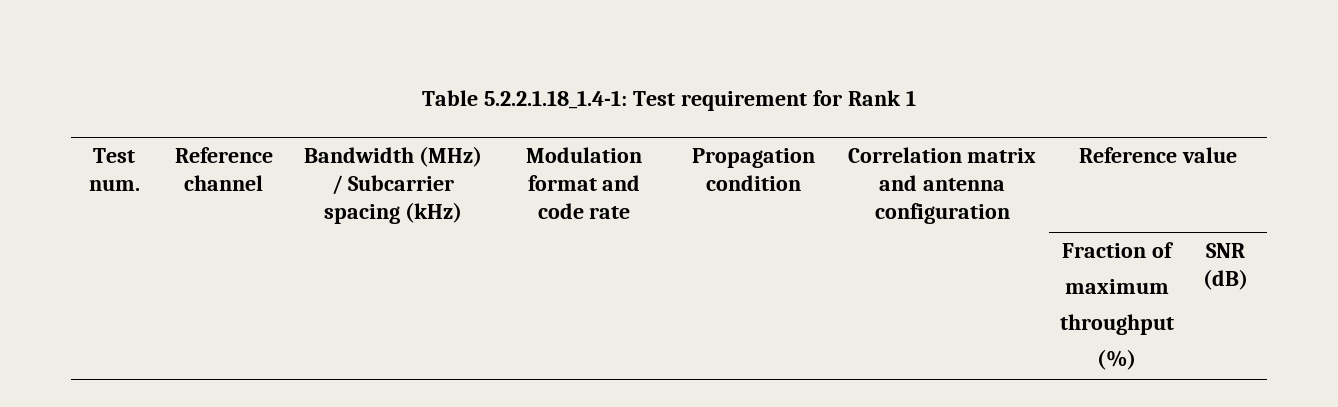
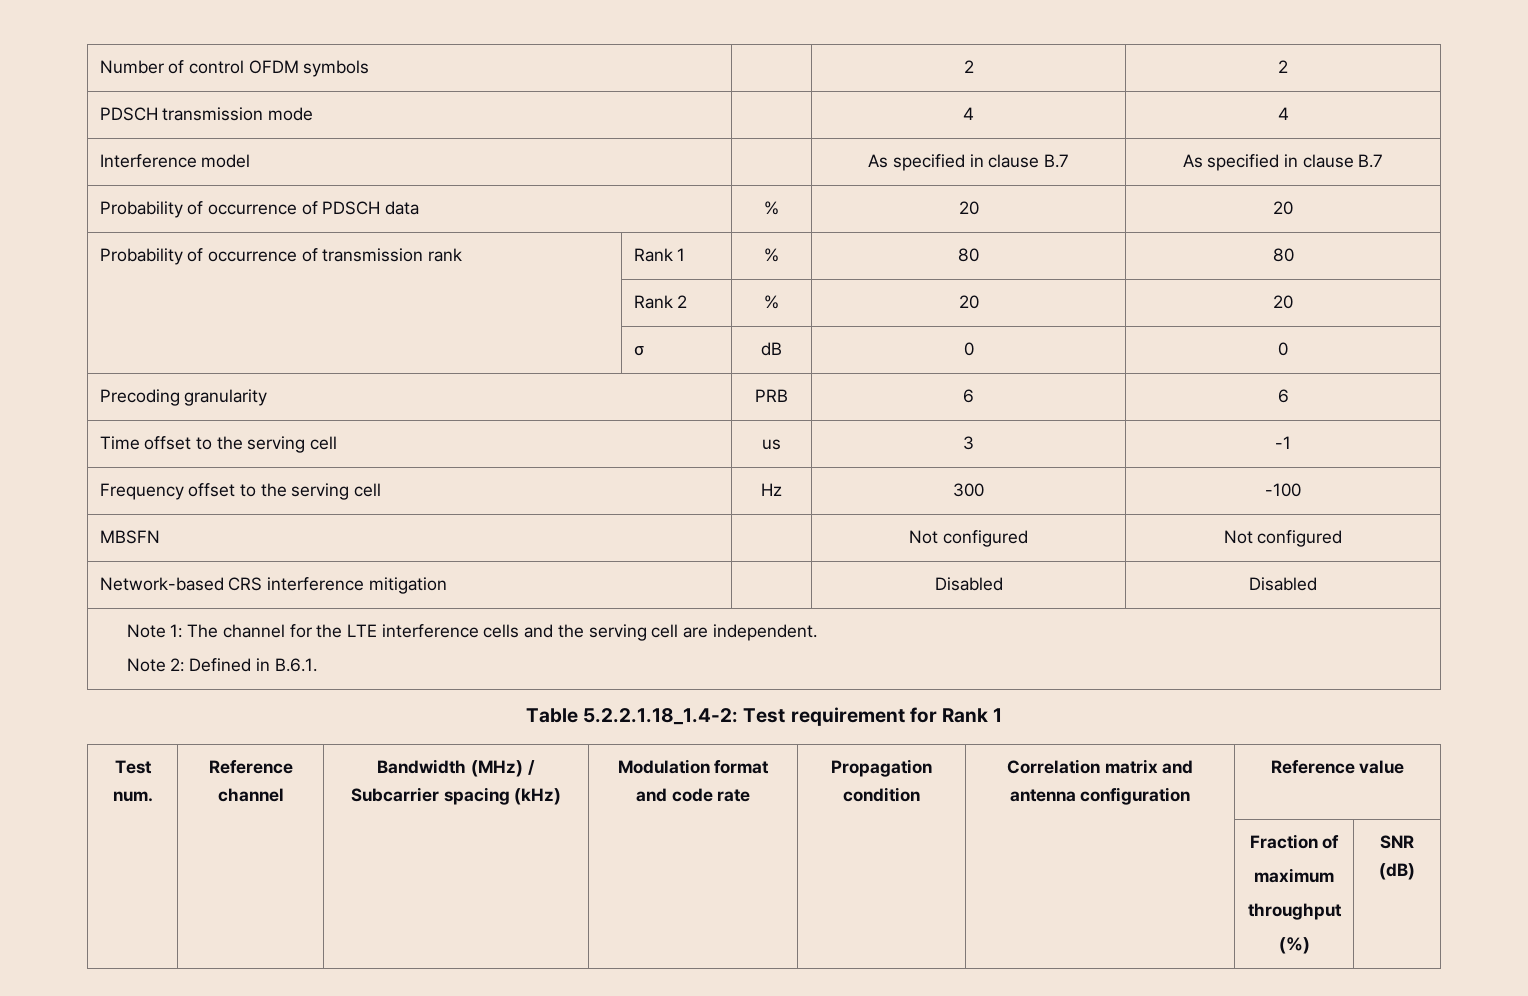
[422,90,628,109] Table 5.2.2.1.18_1.4-1: -> [99,60,370,77] [963,60,974,73] [1278,60,1288,73] [99,107,313,121] [963,107,974,120] [1277,107,1289,120] [99,154,251,168] [868,154,1069,171] [1182,154,1384,171] [99,201,420,218] [764,201,779,215] [958,201,979,215] [1273,201,1293,215] [99,248,463,265] [633,248,686,262] [764,248,779,262] [958,248,979,262] [1272,248,1294,262] [633,295,688,309] [764,295,779,309] [958,295,979,309] [1273,295,1293,309] [633,346,645,356] [761,342,782,356] [963,342,974,356] [1278,342,1288,356] [99,389,268,406] [755,389,788,402] [963,389,974,403] [1277,389,1289,403] [99,436,338,453] [762,439,781,450] [963,436,974,450] [1275,436,1291,449] [99,483,382,500] [761,483,782,496] [953,483,984,497] [1265,483,1301,497] [99,530,160,544] [909,530,1028,547] [1223,530,1343,547] [99,577,447,594] [934,577,1003,591] [1249,577,1317,591] [126,624,817,641] [126,658,317,672] [525,708,738,725] Number of control OFDM symbols | | 2 | 2 // PDSCH transmission mode | | 4 | 4 // Interference model | | As specified in clause B.7 | As specified in clause B.7 // Probability of occurrence of PDSCH data | % | 20 | 20 // Probability of occurrence of transmission rank | Rank 1 | % | 80 | 80 // | Rank 2 | % | 20 | 20 // | σ | dB | 0 | 0 // Precoding granularity | PRB | 6 | 6 // Time offset to the serving cell | us | 3 | -1 // Frequency offset to the serving cell | Hz | 300 | -100 // MBSFN | | Not configured | Not configured // Network-based CRS interference mitigation | | Disabled | Disabled // Note 1: The channel for the LTE interference cells and the serving cell are independent. // Note 2: Defined in B.6.1. // Table 5.2.2.1.18_1.4-2:

